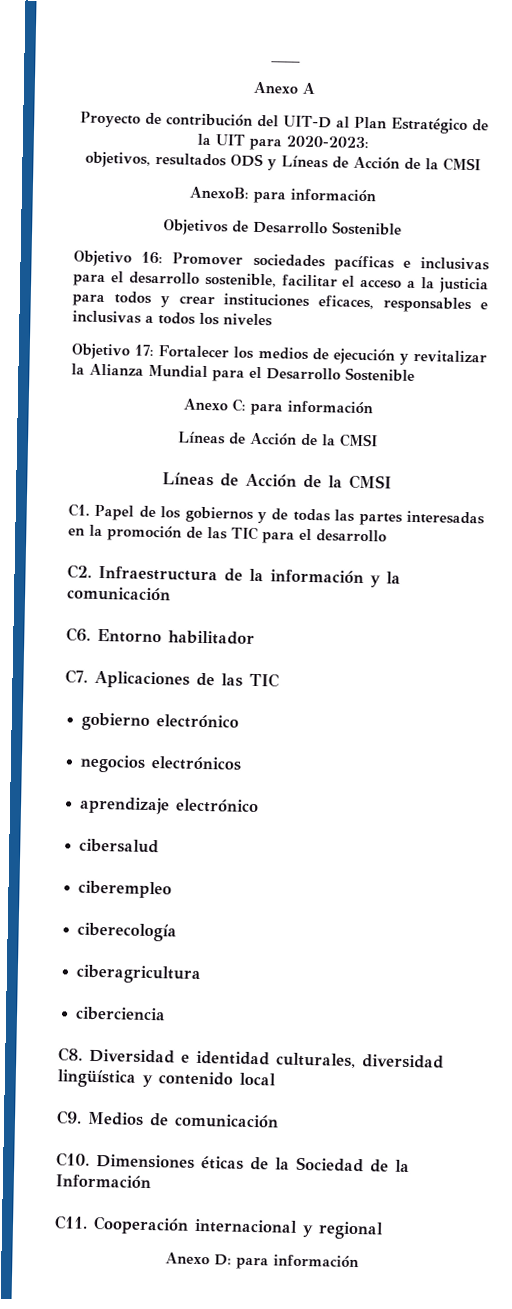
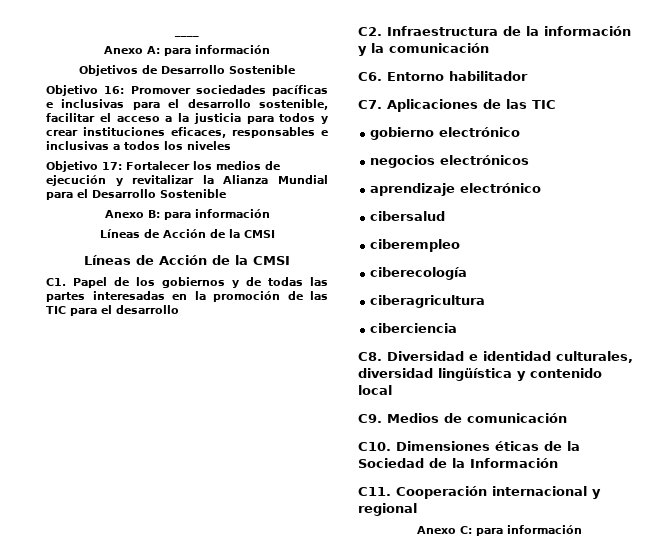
[302,82,315,95] [79,111,489,134] [197,133,369,151] [85,151,481,172] [188,186,249,199] A // Proyecto de contribución del UIT-D al Plan Estratégico de la UIT para 2020-2023: // objetivos, resultados ODS y Líneas de Acción de la CMSI // AnexoB: -> [147,46,160,54] A:
[232,398,246,412] C: -> [147,210,160,218] B:
[214,1254,232,1266] D: -> [459,526,472,534] C:

